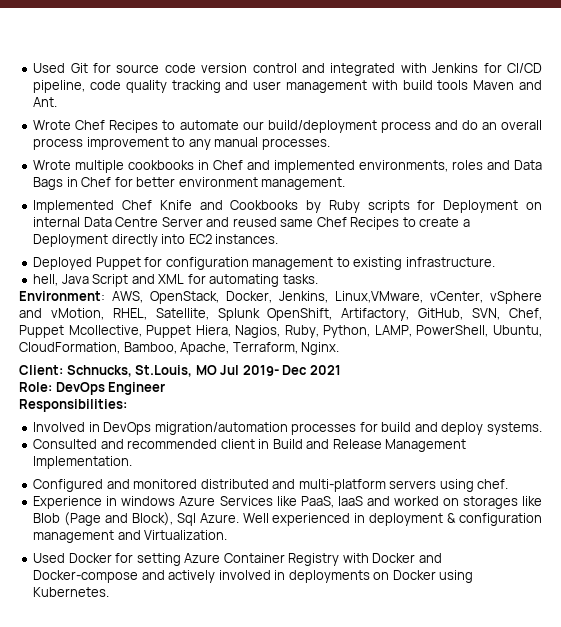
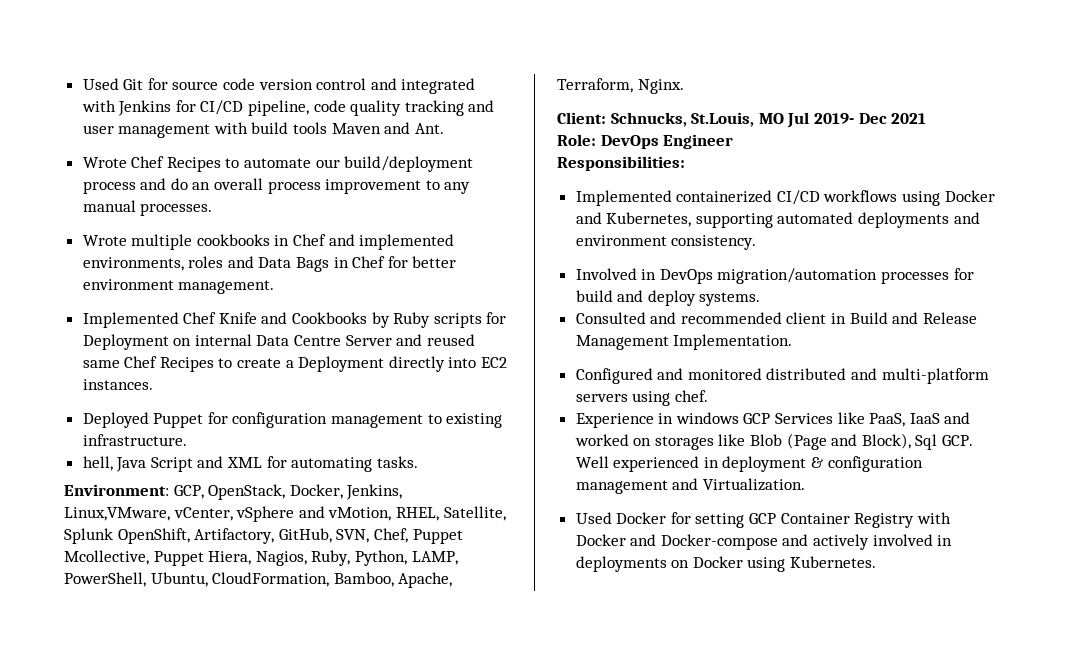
[112,291,143,303] AWS, -> [173,485,204,499] GCP,
(127, 405) none -> [575,190,995,206] [575,212,980,228] [575,235,757,250] // Implemented containerized CI/CD workflows using Docker and Kubernetes, supporting automated deployments and environment consistency.
[179,496,216,506] Azure -> [743,413,771,424] GCP
[199,513,239,523] Azure. -> [942,435,974,446] GCP.
[184,553,221,563] Azure -> [749,513,777,524] GCP

